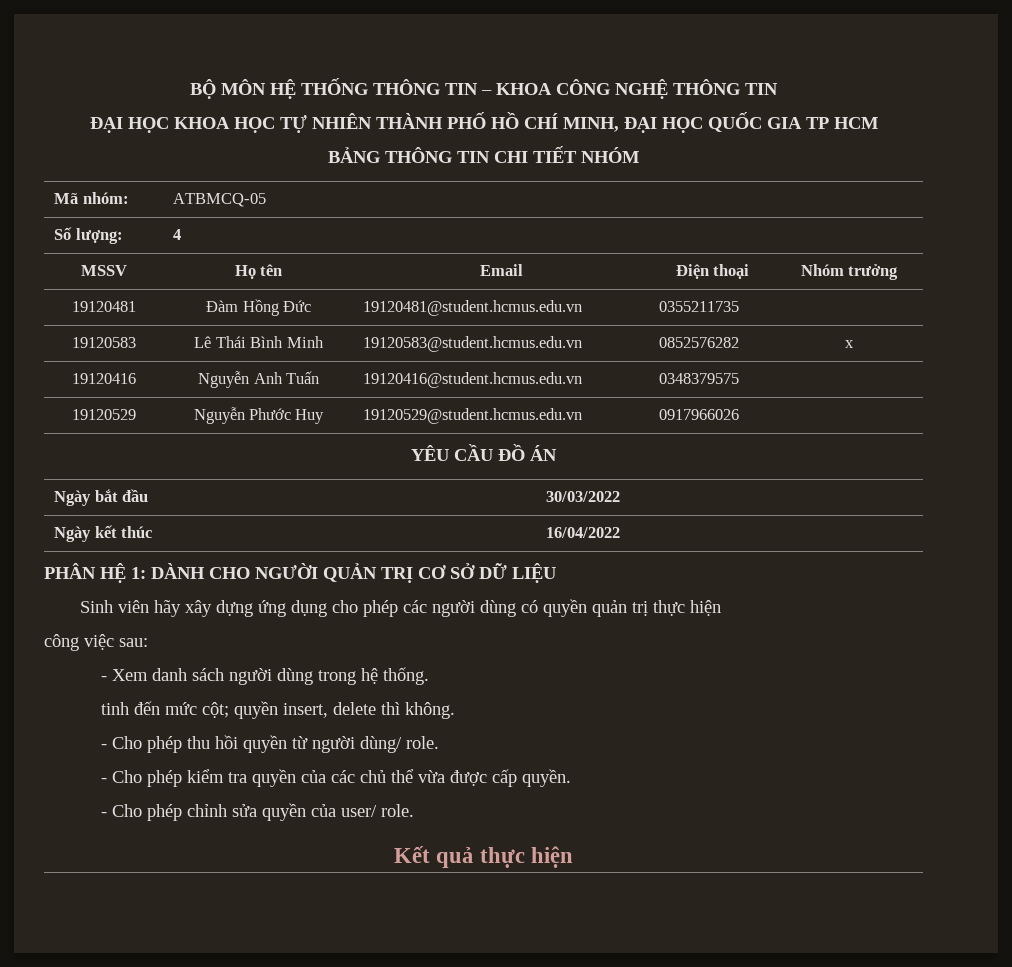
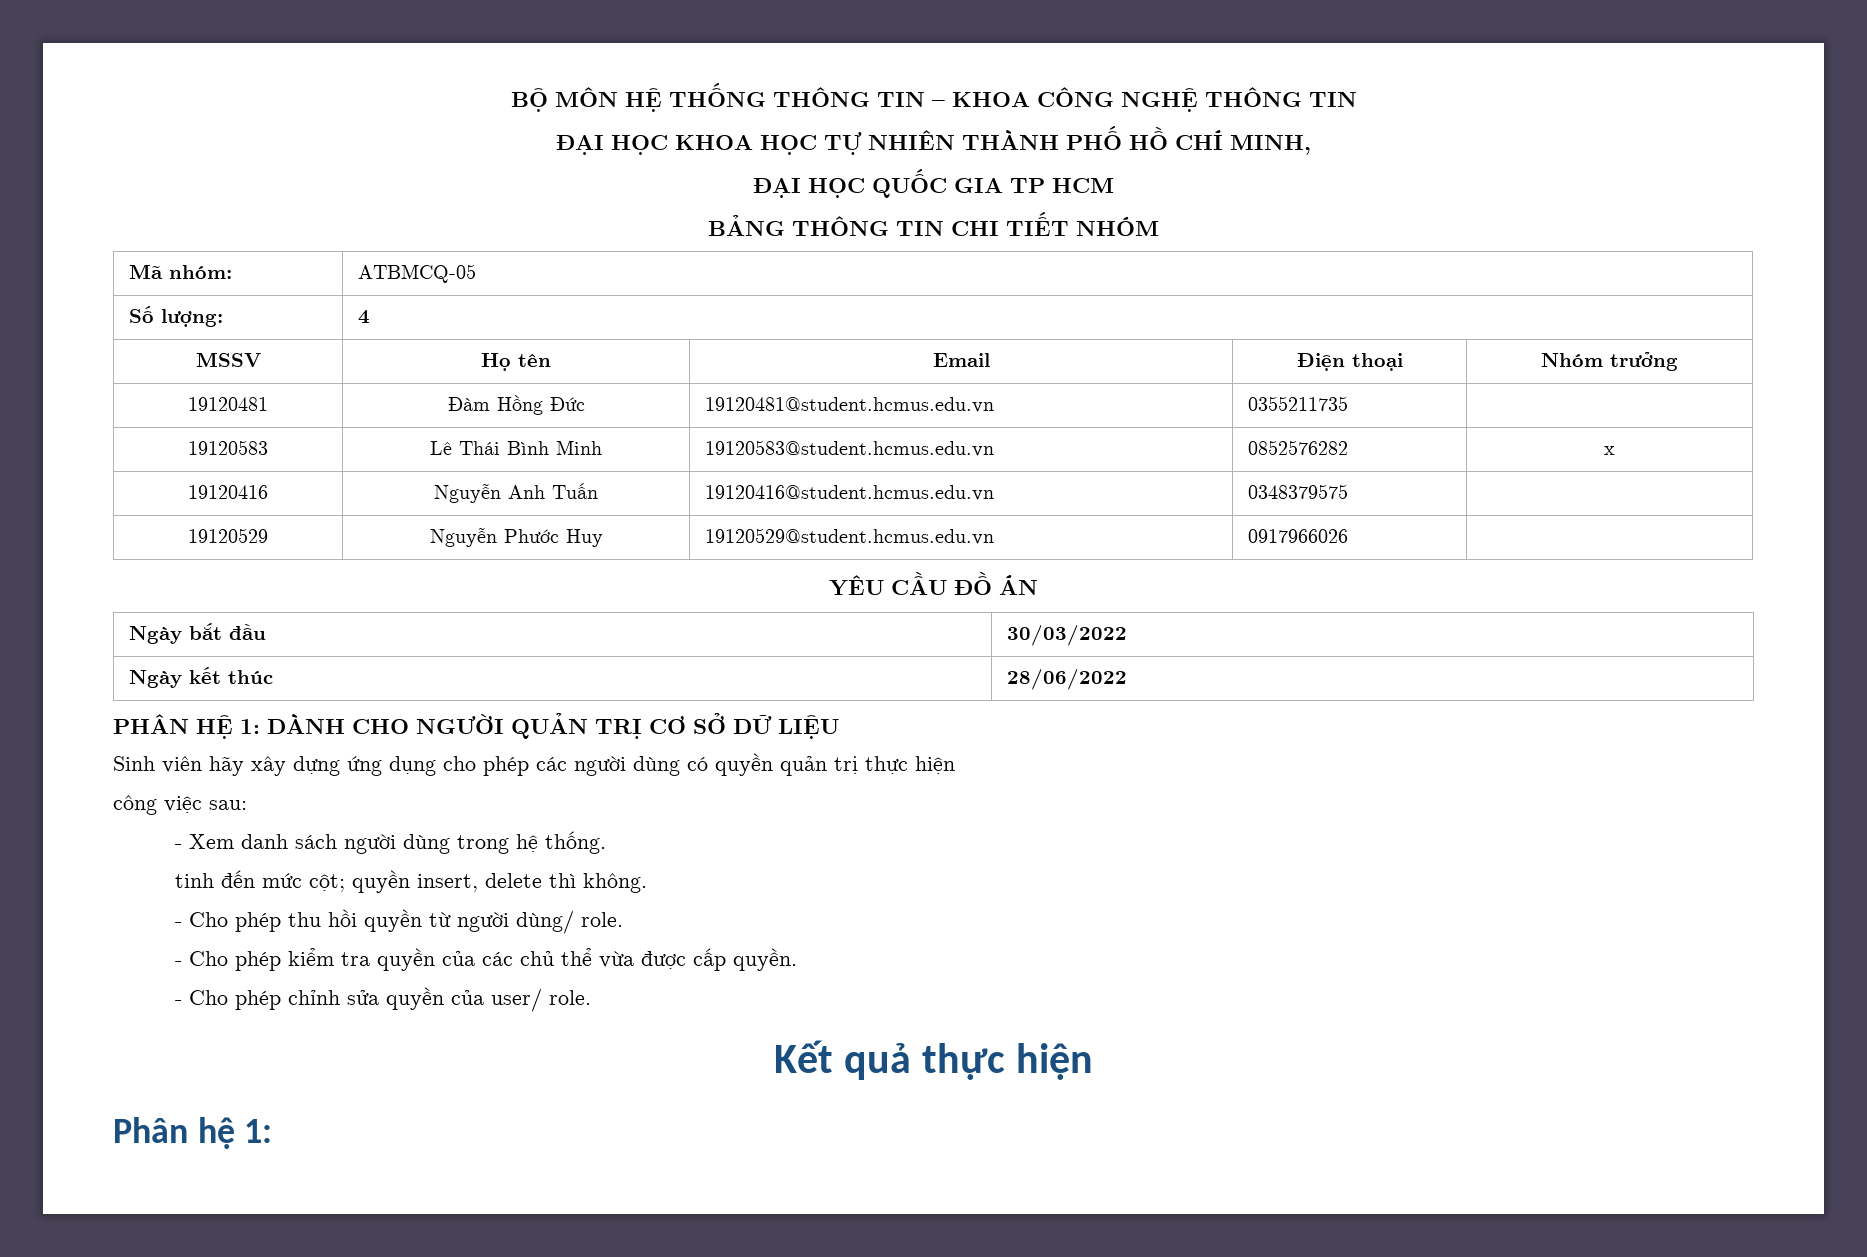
(619, 124) none -> (1311, 145) //
[546,527,621,538] 16/04/2022 -> [1007,669,1128,690] 28/06/2022
(573, 857) none -> [113,1117,273,1149] // Phân hệ 1:

